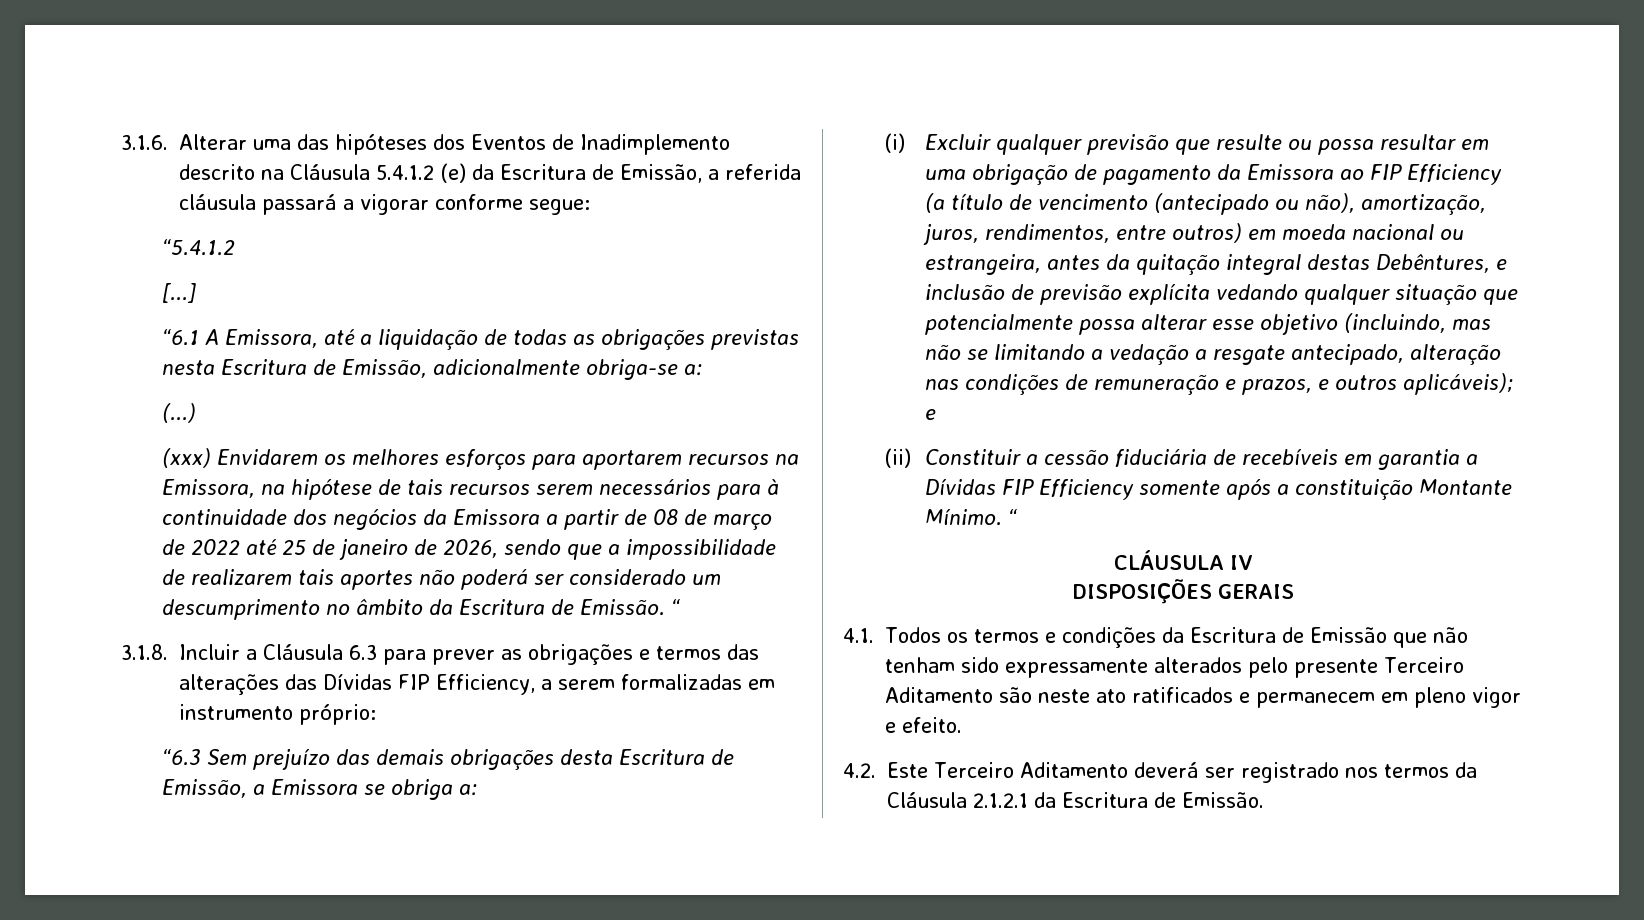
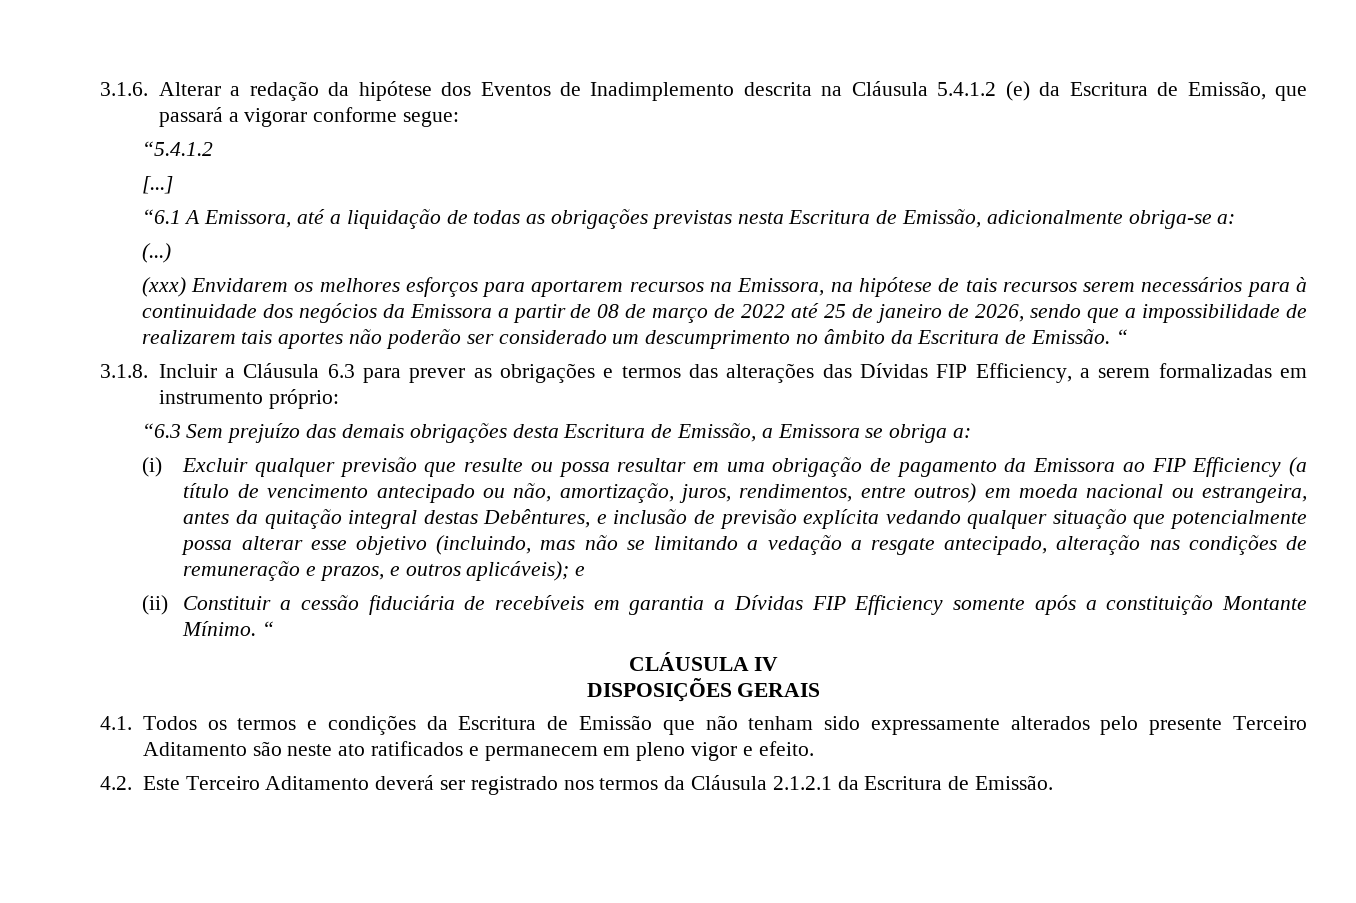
[253,134,427,155] uma das hipóteses -> [230,81,432,101] a redação da hipótese
[179,164,255,180] descrito -> [743,82,812,96] descrita
[708,164,801,180] [179,194,256,210] a referida cláusula -> [1275,86,1307,101] que
[461,569,529,590] poderá -> [385,329,461,349] poderão
[1154,193,1356,215] (antecipado ou não), -> [376,483,552,503] antecipado ou não,

